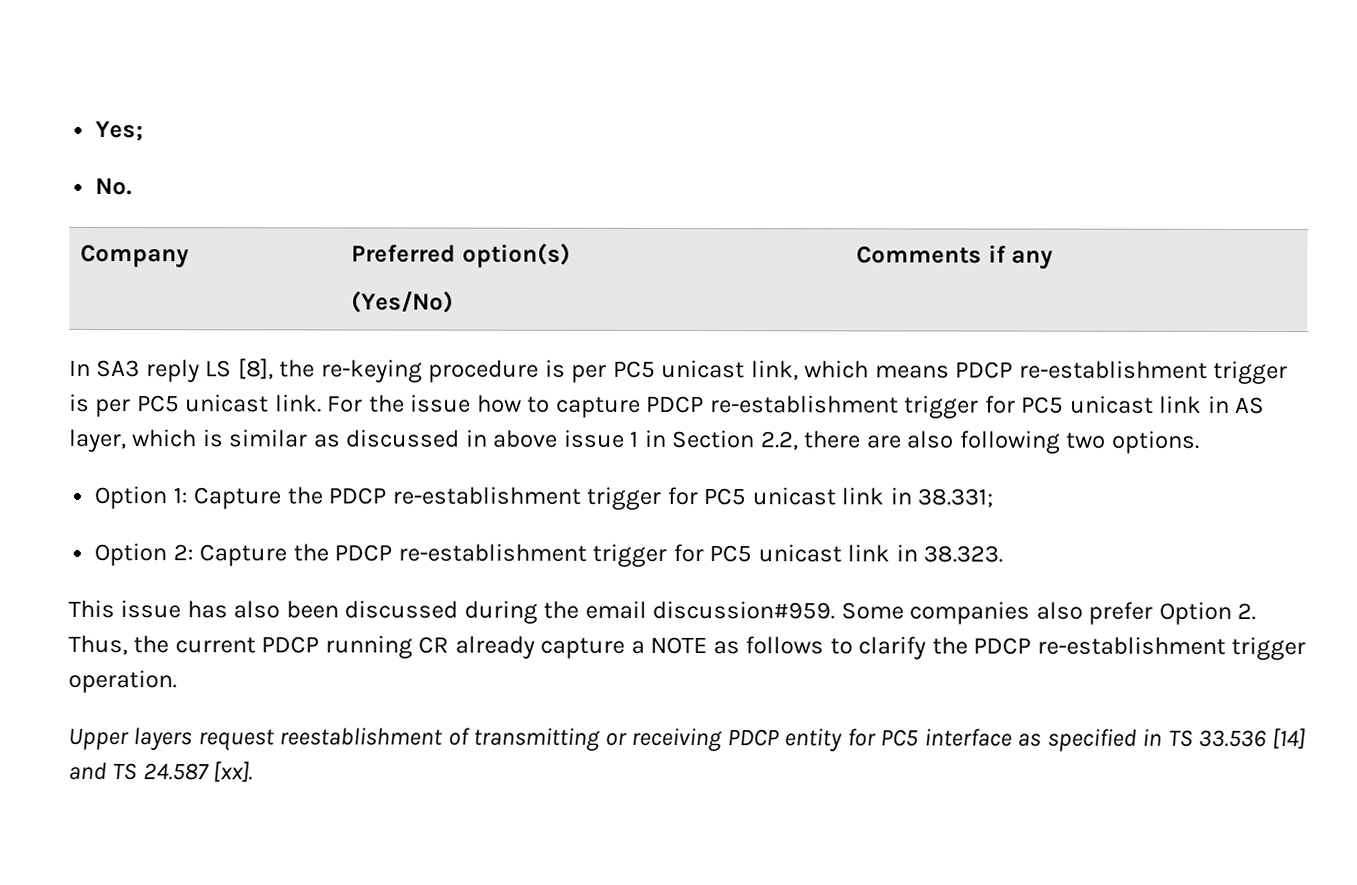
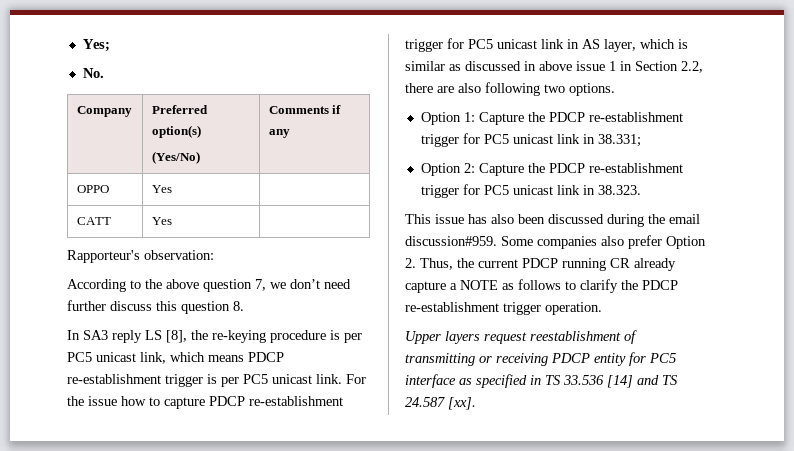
(1054, 260) none -> [76,185,109,193] [151,185,172,193] [76,217,111,225] [151,217,172,225] [67,250,214,263] [67,279,351,292] [67,300,244,314] // OPPO | Yes | // CATT | Yes | // Rapporteur's observation: // According to the above question 7, we don’t need further discuss this question 8.

